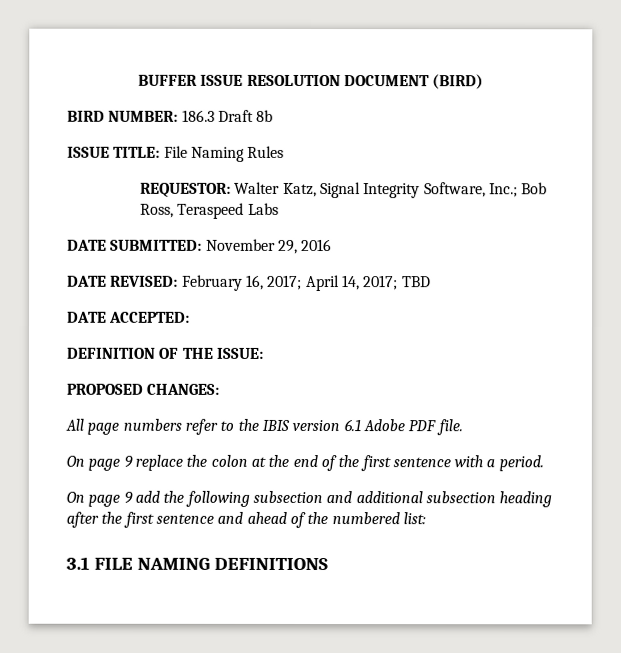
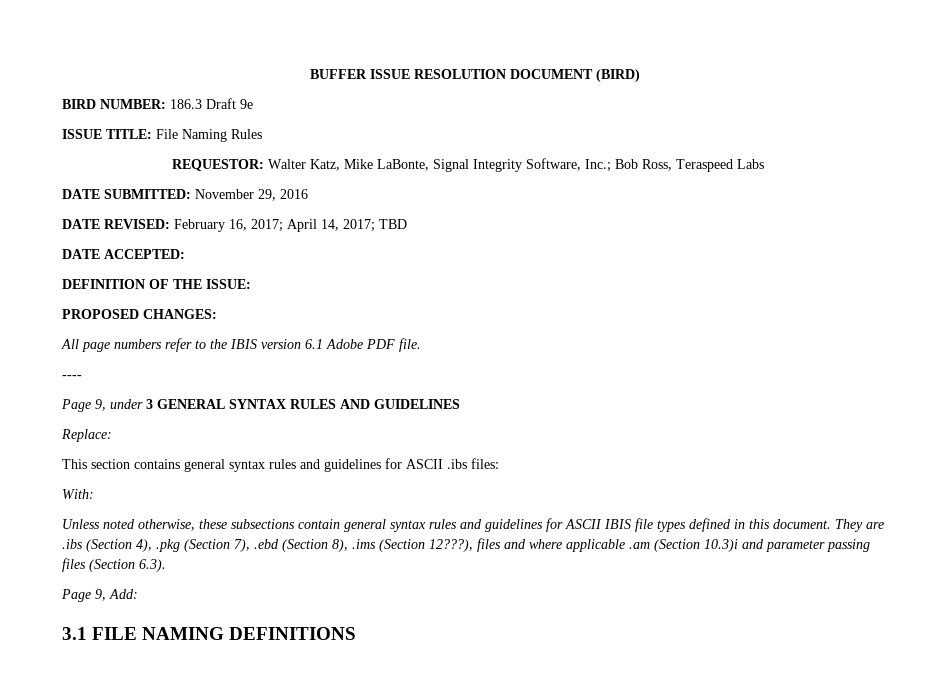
[256,109,274,122] 8b -> [240,99,253,109] 9e
(317, 190) none -> [343,159,429,171] Mike LaBonte,
[66,454,544,472] [66,490,553,508] [66,511,426,528] On page 9 replace the colon at the end of the first sentence with a period. // On page 9 add the following subsection and additional subsection heading after the first sentence and ahead of the numbered list: -> [62,375,82,379] [61,399,460,412] [61,429,112,442] [62,458,499,472] [62,489,94,499] [62,518,884,532] [62,538,870,552] [62,558,166,572] [61,589,138,602] ---- // Page 9, under 3 GENERAL SYNTAX RULES AND GUIDELINES // Replace: // This section contains general syntax rules and guidelines for ASCII .ibs files: // With: // Unless noted otherwise, these subsections contain general syntax rules and guidelines for ASCII IBIS file types defined in this document. They are .ibs (Section 4), .pkg (Section 7), .ebd (Section 8), .ims (Section 12???), files and where applicable .am (Section 10.3)i and parameter passing files (Section 6.3). // Page 9, Add:

